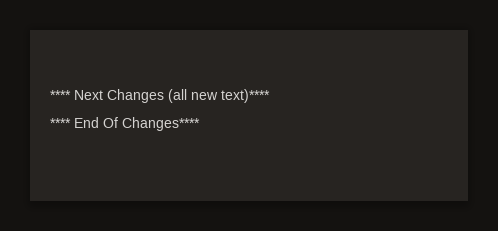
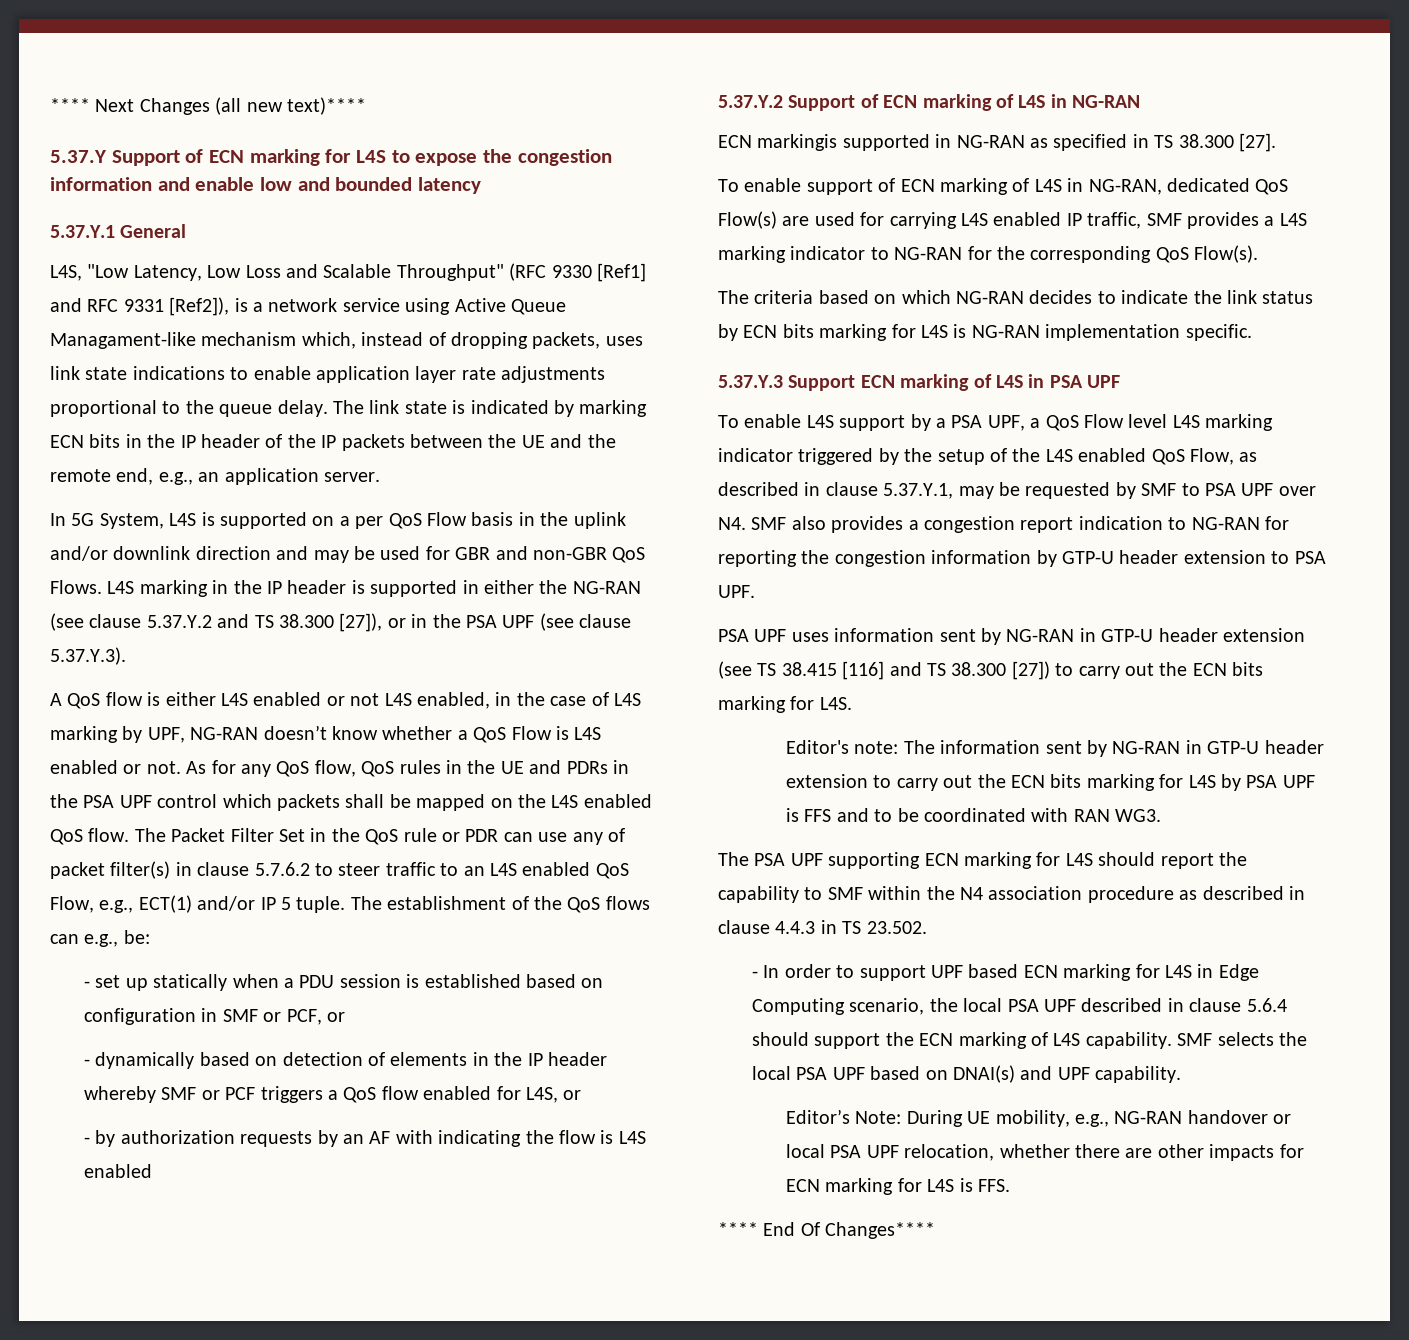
(270, 96) none -> [50,149,612,166] [50,177,482,194] [50,224,187,238] [50,263,646,282] [50,297,566,316] [50,332,643,349] [50,366,606,383] [50,400,648,417] [50,434,616,451] [50,468,380,485] [50,512,626,529] [50,546,646,563] [50,580,641,597] [50,613,632,632] [50,647,126,665] [50,692,641,709] [50,725,602,743] [50,760,629,777] [50,794,652,811] [50,828,625,845] [50,861,629,879] [50,895,650,913] [50,930,150,947] [83,974,604,991] [83,1008,345,1025] [83,1052,607,1069] [83,1086,582,1103] [83,1130,646,1147] [83,1164,152,1178] [718,94,1141,111] [718,133,1276,152] [718,178,1289,195] [718,211,1307,229] [718,245,1259,263] [718,290,1314,304] [718,324,1252,341] [718,374,1121,391] [718,414,1274,431] [718,448,1258,465] [718,482,1316,499] [718,516,1289,533] [718,550,1326,567] [718,585,755,598] [718,628,1305,645] [718,661,1264,680] [718,696,852,713] [785,740,1324,757] [785,774,1315,791] [785,808,1162,822] [718,852,1247,869] [718,886,1305,903] [718,920,927,934] [751,964,1259,981] [751,998,1287,1015] [751,1032,1307,1049] [751,1065,1182,1083] [785,1109,1292,1127] [785,1144,1304,1161] [785,1178,1010,1195] // 5.37.Y Support of ECN marking for L4S to expose the congestion information and enable low and bounded latency // 5.37.Y.1 General // L4S, "Low Latency, Low Loss and Scalable Throughput" (RFC 9330 [Ref1] and RFC 9331 [Ref2]), is a network service using Active Queue Managament-like mechanism which, instead of dropping packets, uses link state indications to enable application layer rate adjustments proportional to the queue delay. The link state is indicated by marking ECN bits in the IP header of the IP packets between the UE and the remote end, e.g., an application server. // In 5G System, L4S is supported on a per QoS Flow basis in the uplink and/or downlink direction and may be used for GBR and non-GBR QoS Flows. L4S marking in the IP header is supported in either the NG-RAN (see clause 5.37.Y.2 and TS 38.300 [27]), or in the PSA UPF (see clause 5.37.Y.3). // A QoS flow is either L4S enabled or not L4S enabled, in the case of L4S marking by UPF, NG-RAN doesn’t know whether a QoS Flow is L4S enabled or not. As for any QoS flow, QoS rules in the UE and PDRs in the PSA UPF control which packets shall be mapped on the L4S enabled QoS flow. The Packet Filter Set in the QoS rule or PDR can use any of packet filter(s) in clause 5.7.6.2 to steer traffic to an L4S enabled QoS Flow, e.g., ECT(1) and/or IP 5 tuple. The establishment of the QoS flows can e.g., be: // - set up statically when a PDU session is established based on configuration in SMF or PCF, or // - dynamically based on detection of elements in the IP header whereby SMF or PCF triggers a QoS flow enabled for L4S, or // - by authorization requests by an AF with indicating the flow is L4S enabled // 5.37.Y.2 Support of ECN marking of L4S in NG-RAN // ECN markingis supported in NG-RAN as specified in TS 38.300 [27]. // To enable support of ECN marking of L4S in NG-RAN, dedicated QoS Flow(s) are used for carrying L4S enabled IP traffic, SMF provides a L4S marking indicator to NG-RAN for the corresponding QoS Flow(s). // The criteria based on which NG-RAN decides to indicate the link status by ECN bits marking for L4S is NG-RAN implementation specific. // 5.37.Y.3 Support ECN marking of L4S in PSA UPF // To enable L4S support by a PSA UPF, a QoS Flow level L4S marking indicator triggered by the setup of the L4S enabled QoS Flow, as described in clause 5.37.Y.1, may be requested by SMF to PSA UPF over N4. SMF also provides a congestion report indication to NG-RAN for reporting the congestion information by GTP-U header extension to PSA UPF. // PSA UPF uses information sent by NG-RAN in GTP-U header extension (see TS 38.415 [116] and TS 38.300 [27]) to carry out the ECN bits marking for L4S. // Editor's note: The information sent by NG-RAN in GTP-U header extension to carry out the ECN bits marking for L4S by PSA UPF is FFS and to be coordinated with RAN WG3. // The PSA UPF supporting ECN marking for L4S should report the capability to SMF within the N4 association procedure as described in clause 4.4.3 in TS 23.502. // - In order to support UPF based ECN marking for L4S in Edge Computing scenario, the local PSA UPF described in clause 5.6.4 should support the ECN marking of L4S capability. SMF selects the local PSA UPF based on DNAI(s) and UPF capability. // Editor’s Note: During UE mobility, e.g., NG-RAN handover or local PSA UPF relocation, whether there are other impacts for ECN marking for L4S is FFS.

